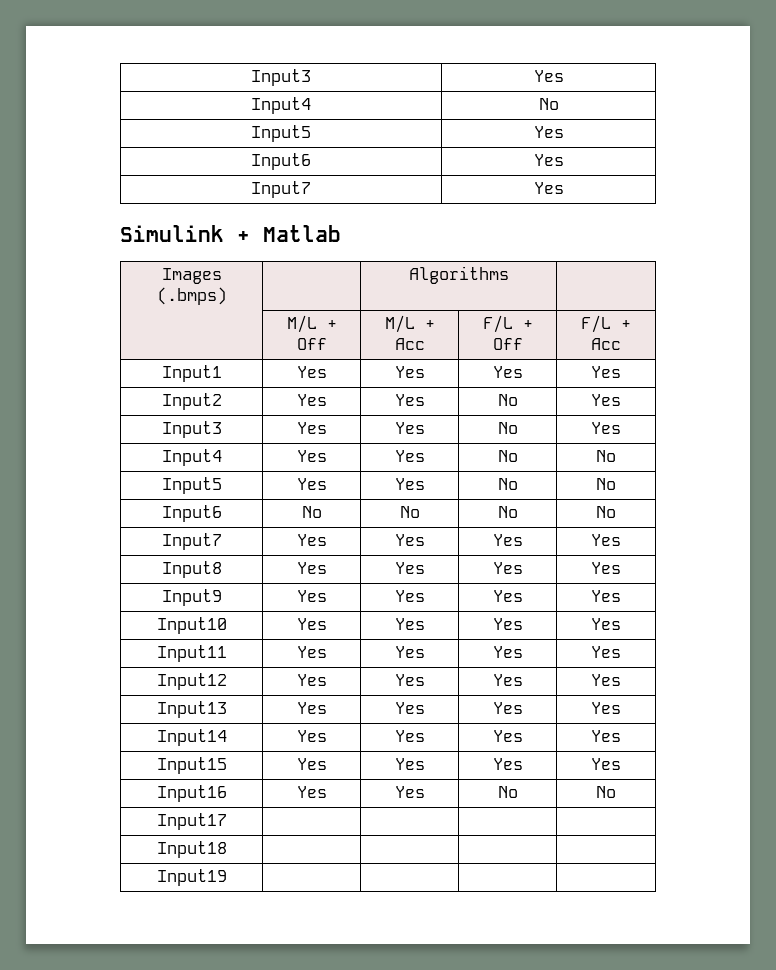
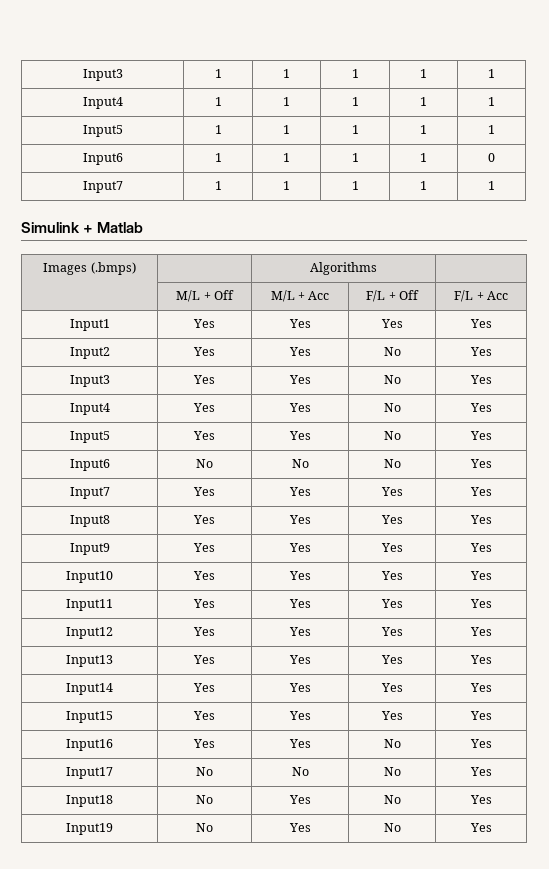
[251,69,311,86] [533,70,564,82] [251,97,311,114] [538,98,559,110] [251,125,311,142] [533,126,564,138] [251,153,311,170] [533,154,564,166] [251,181,311,198] [533,182,564,194] Input3 | Yes // Input4 | No // Input5 | Yes // Input6 | Yes // Input7 | Yes -> [82,69,123,81] [214,69,222,78] [283,69,290,78] [351,69,359,78] [420,69,427,78] [488,69,495,78] [82,97,123,109] [214,97,222,106] [283,97,290,106] [351,97,359,106] [420,97,427,106] [488,97,495,106] [82,125,123,137] [214,125,222,134] [283,125,290,134] [351,125,359,134] [420,125,427,134] [488,125,495,134] [82,153,123,165] [214,153,222,162] [283,153,290,162] [351,153,359,162] [420,153,427,162] [488,153,495,162] [82,181,123,193] [214,181,222,190] [283,181,290,190] [351,181,359,190] [420,181,427,190] [488,181,495,190] Input3 | 1 | 1 | 1 | 1 | 1 // Input4 | 1 | 1 | 1 | 1 | 1 // Input5 | 1 | 1 | 1 | 1 | 1 // Input6 | 1 | 1 | 1 | 1 | 0 // Input7 | 1 | 1 | 1 | 1 | 1
[596,450,616,462] No -> [469,403,492,412] Yes
[596,478,616,490] No -> [469,431,492,440] Yes
[596,506,616,518] No -> [469,459,492,468] Yes
[596,786,616,798] No -> [469,739,492,748] Yes
[156,841,227,858] [156,869,227,886] | | | // Input18 | | | | // Input19 | | | | -> [196,767,213,776] [291,767,309,776] [383,767,401,776] [469,767,492,776] [66,795,113,807] [196,795,213,804] [288,795,311,804] [383,795,401,804] [469,795,492,804] [66,823,113,835] [196,823,213,832] [288,823,311,832] [383,823,401,832] [469,823,492,832] No | No | No | Yes // Input18 | No | Yes | No | Yes // Input19 | No | Yes | No | Yes

